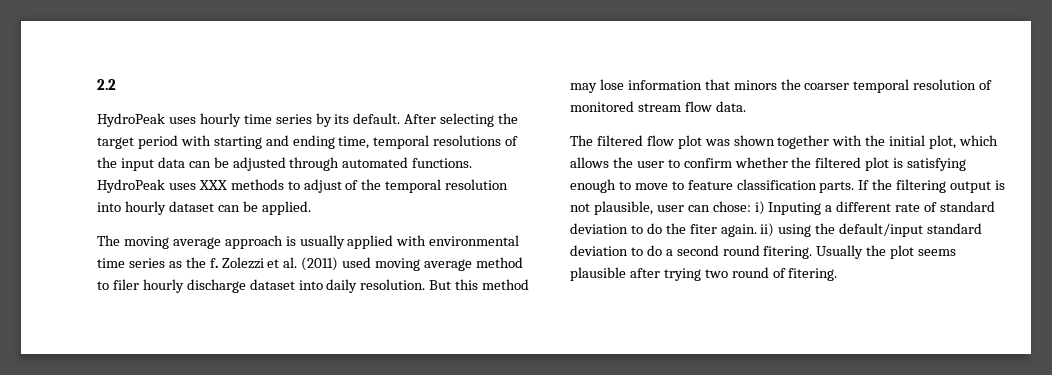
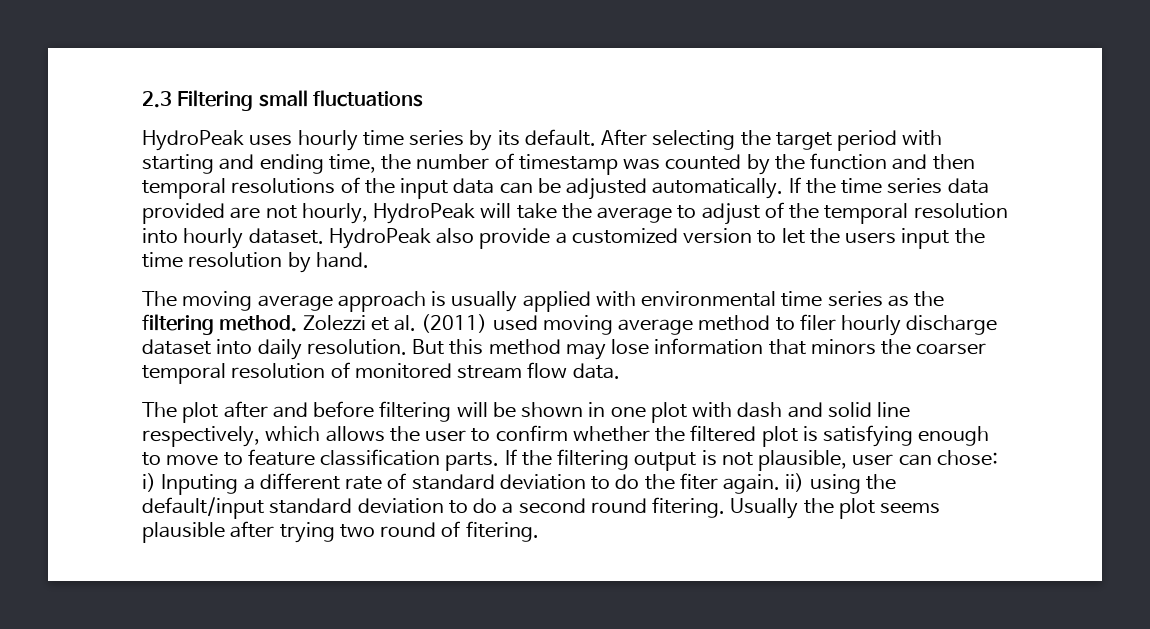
[97,79,116,90] 2.2 -> [142,90,423,111] 2.3 Filtering small fluctuations
(370, 142) none -> [381,153,975,175] the number of timestamp was counted by the function and then
[289,157,473,171] [97,179,284,193] through automated functions. HydroPeak uses XXX methods -> [652,177,989,199] [142,203,673,224] automatically. If the time series data provided are not hourly, HydroPeak will take the average
[168,201,311,215] dataset can be applied. -> [248,228,985,249] [142,252,369,273] dataset. HydroPeak also provide a customized version to let the users input the time resolution by hand.
[209,258,218,268] f. -> [142,314,298,335] filtering method.
[596,135,957,149] filtered flow plot was shown together with the initial plot, -> [182,401,911,423] [142,426,260,447] plot after and before filtering will be shown in one plot with dash and solid line respectively,

